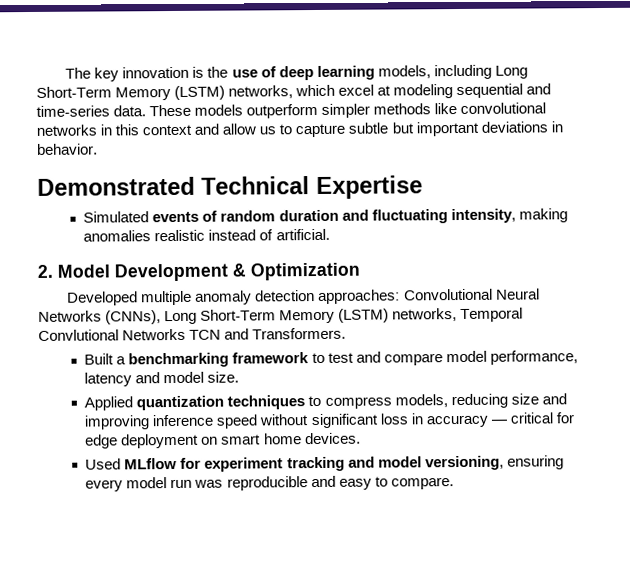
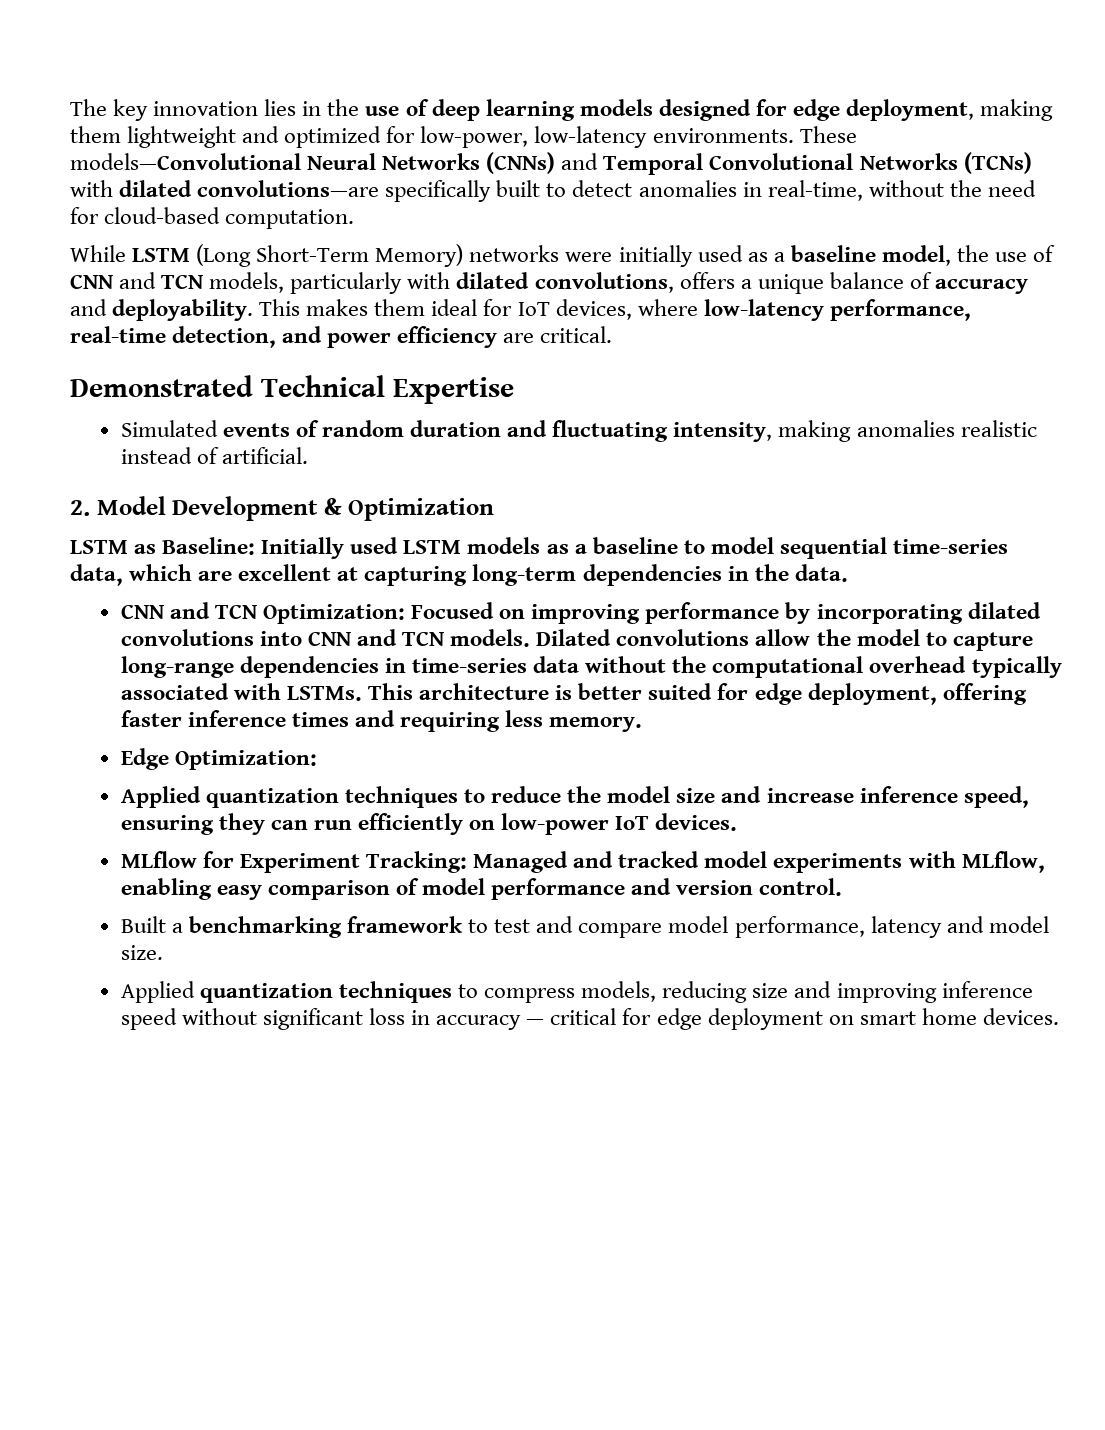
[192,66,205,78] is -> [264,99,322,116] lies in
[377,64,528,80] [36,83,552,101] [36,102,547,119] [36,121,563,138] [37,143,98,155] models, including Long Short-Term Memory (LSTM) networks, which excel at modeling sequential and time-series data. These models outperform simpler methods like convolutional networks in this context and allow us to capture subtle but important deviations in behavior. -> [579,99,1054,121] [70,126,857,148] [70,152,1032,175] [70,180,1036,202] [70,207,355,229] [70,244,1056,267] [70,272,1028,294] [70,299,971,321] [70,326,613,348] models designed for edge deployment, making them lightweight and optimized for low-power, low-latency environments. These models—Convolutional Neural Networks (CNNs) and Temporal Convolutional Networks (TCNs) with dilated convolutions—are specifically built to detect anomalies in real-time, without the need for cloud-based computation. // While LSTM (Long Short-Term Memory) networks were initially used as a baseline model, the use of CNN and TCN models, particularly with dilated convolutions, offers a unique balance of accuracy and deployability. This makes them ideal for IoT devices, where low-latency performance, real-time detection, and power efficiency are critical.
[67,288,540,306] [38,307,524,325] [38,327,347,341] Developed multiple anomaly detection approaches: Convolutional Neural Networks (CNNs), Long Short-Term Memory (LSTM) networks, Temporal Convlutional Networks TCN and Transformers. -> [70,537,1008,559] [70,564,848,586] [120,602,1041,624] [120,629,1033,651] [120,656,1062,678] [120,683,1027,705] [120,710,643,732] [120,748,317,770] [120,786,1029,808] [120,813,738,835] [120,851,1045,873] [120,878,843,900] LSTM as Baseline: Initially used LSTM models as a baseline to model sequential time-series data, which are excellent at capturing long-term dependencies in the data. // CNN and TCN Optimization: Focused on improving performance by incorporating dilated convolutions into CNN and TCN models. Dilated convolutions allow the model to capture long-range dependencies in time-series data without the computational overhead typically associated with LSTMs. This architecture is better suited for edge deployment, offering faster inference times and requiring less memory. // Edge Optimization: // Applied quantization techniques to reduce the model size and increase inference speed, ensuring they can run efficiently on low-power IoT devices. // MLflow for Experiment Tracking: Managed and tracked model experiments with MLflow, enabling easy comparison of model performance and version control.
[85,455,564,472] [85,475,454,492] // Used MLflow for experiment tracking and model versioning, ensuring every model run was reproducible and easy to compare. -> (1059, 1016) none

